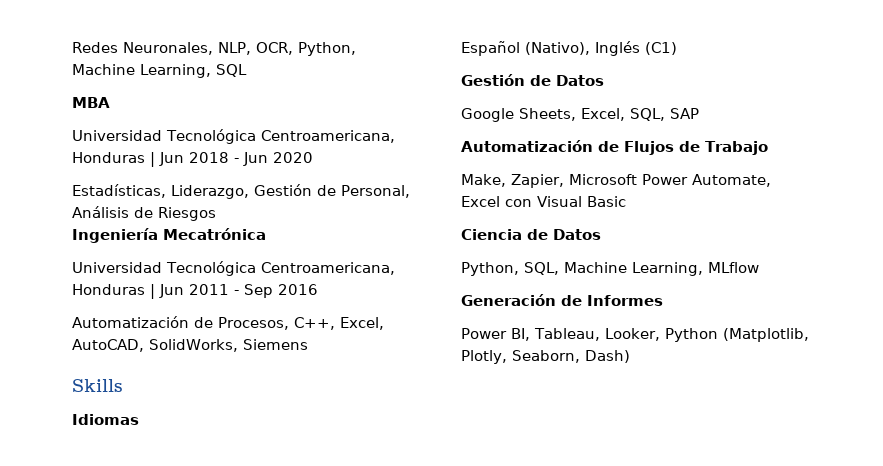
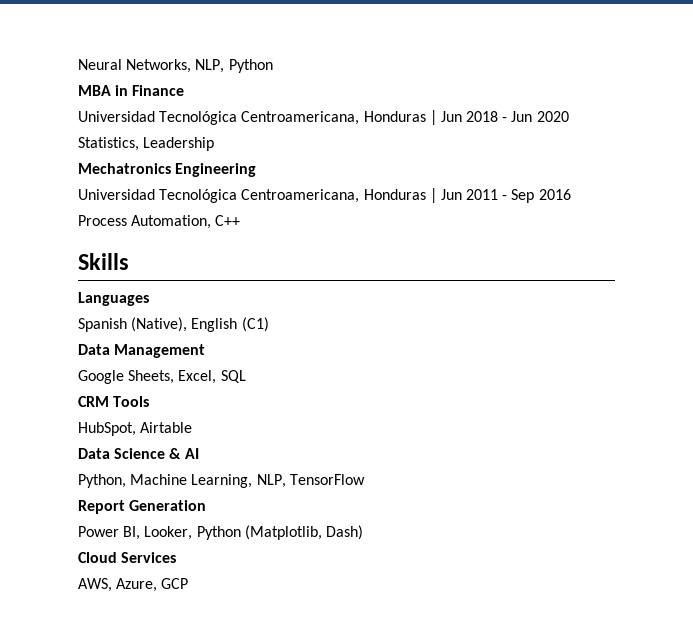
[72,42,356,56] [72,64,247,78] Redes Neuronales, NLP, OCR, Python, Machine Learning, SQL -> [78,59,273,73] Neural Networks, NLP, Python
(110, 102) none -> [115,85,185,96] in Finance
[72,184,410,199] [72,206,216,221] [72,228,266,243] Estadísticas, Liderazgo, Gestión de Personal, Análisis de Riesgos // Ingeniería Mecatrónica -> [78,137,215,151] [78,163,257,177] Statistics, Leadership // Mechatronics Engineering
[72,316,384,330] [72,339,308,352] [72,379,123,392] [72,414,139,425] [461,41,677,56] [461,74,604,86] [461,108,699,122] [461,140,768,155] [461,174,771,188] [461,196,626,207] [461,229,601,240] [461,262,759,276] [461,294,663,306] Automatización de Procesos, C++, Excel, AutoCAD, SolidWorks, Siemens // Skills // Idiomas // Español (Nativo), Inglés (C1) // Gestión de Datos // Google Sheets, Excel, SQL, SAP // Automatización de Flujos de Trabajo // Make, Zapier, Microsoft Power Automate, Excel con Visual Basic // Ciencia de Datos // Python, SQL, Machine Learning, MLflow // Generación de Informes -> [78,215,241,229] [78,253,129,270] [78,292,149,306] [78,317,269,332] [78,344,206,358] [78,370,246,384] [78,396,150,407] [78,422,193,436] [78,448,199,459] [78,474,365,488] [78,500,207,514] Process Automation, C++ // Skills // Languages // Spanish (Native), English (C1) // Data Management // Google Sheets, Excel, SQL // CRM Tools // HubSpot, Airtable // Data Science & AI // Python, Machine Learning, NLP, TensorFlow // Report Generation
[534,328,600,341] Tableau, -> (141, 533) none
[461,350,580,364] Plotly, Seaborn, -> (322, 532) none
(630, 356) none -> [78,552,177,563] [78,578,189,592] // Cloud Services // AWS, Azure, GCP

